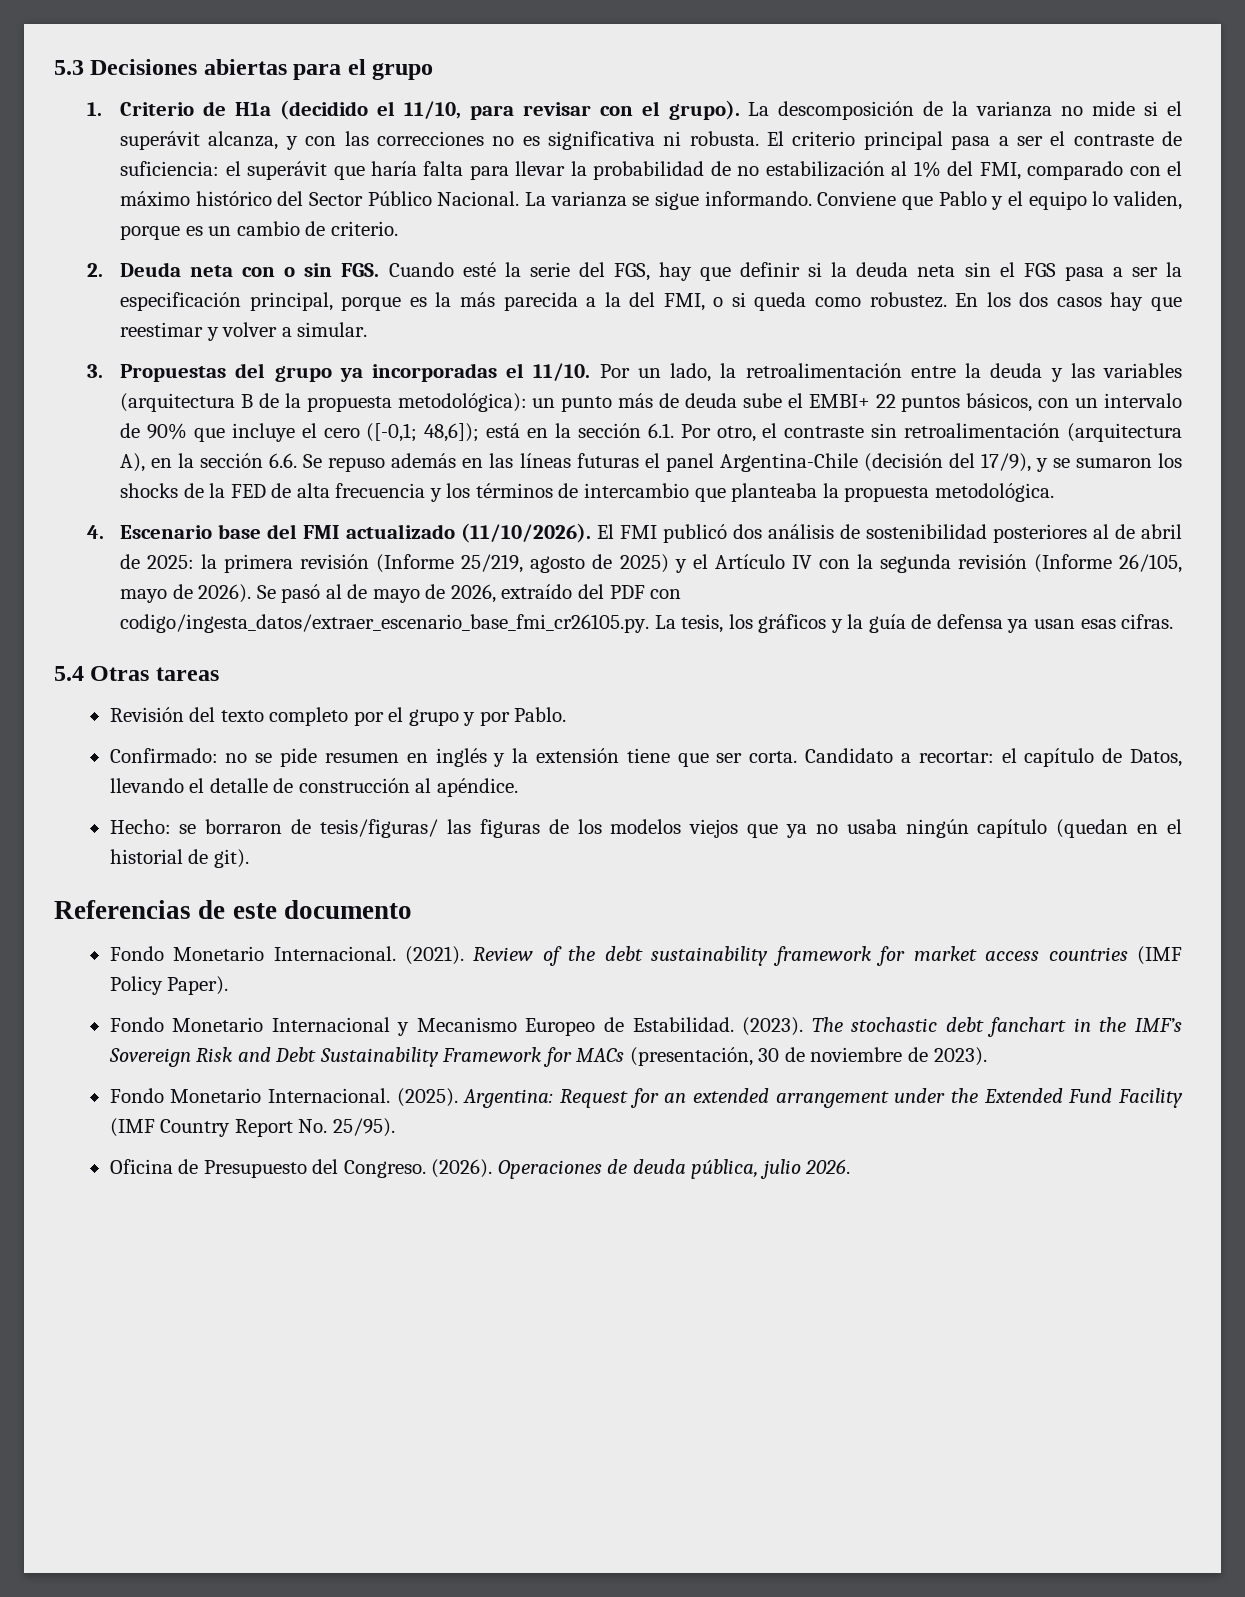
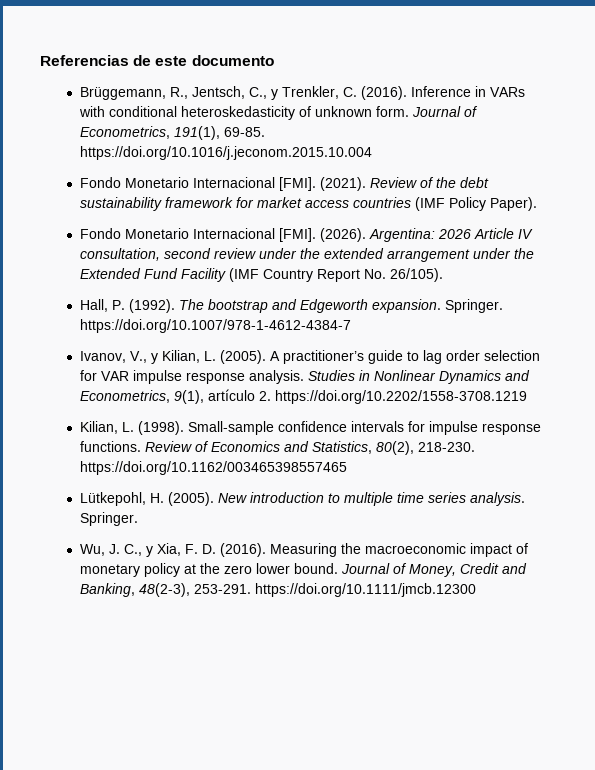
[54,59,434,80] [87,100,1183,120] [120,131,1182,150] [120,161,1183,180] [120,191,1183,210] [120,221,398,240] [87,262,1182,281] [120,292,1182,311] [120,322,368,341] [87,363,1183,382] [120,393,1183,412] [120,423,1183,442] [120,453,1182,472] [120,483,1054,502] [87,523,1182,543] [120,554,1182,573] [120,584,682,603] [120,614,1174,633] [54,666,219,681] [109,707,567,726] [109,748,1182,767] [109,778,518,797] [109,819,1182,838] [109,849,249,868] [54,900,412,919] [109,946,396,961] 5.3 Decisiones abiertas para el grupo // 1. Criterio de H1a (decidido el 11/10, para revisar con el grupo). La descomposición de la varianza no mide si el superávit alcanza, y con las correcciones no es significativa ni robusta. El criterio principal pasa a ser el contraste de suficiencia: el superávit que haría falta para llevar la probabilidad de no estabilización al 1% del FMI, comparado con el máximo histórico del Sector Público Nacional. La varianza se sigue informando. Conviene que Pablo y el equipo lo validen, porque es un cambio de criterio. // 2. Deuda neta con o sin FGS. Cuando esté la serie del FGS, hay que definir si la deuda neta sin el FGS pasa a ser la especificación principal, porque es la más parecida a la del FMI, o si queda como robustez. En los dos casos hay que reestimar y volver a simular. // 3. Propuestas del grupo ya incorporadas el 11/10. Por un lado, la retroalimentación entre la deuda y las variables (arquitectura B de la propuesta metodológica): un punto más de deuda sube el EMBI+ 22 puntos básicos, con un intervalo de 90% que incluye el cero ([-0,1; 48,6]); está en la sección 6.1. Por otro, el contraste sin retroalimentación (arquitectura A), en la sección 6.6. Se repuso además en las líneas futuras el panel Argentina-Chile (decisión del 17/9), y se sumaron los shocks de la FED de alta frecuencia y los términos de intercambio que planteaba la propuesta metodológica. // 4. Escenario base del FMI actualizado (11/10/2026). El FMI publicó dos análisis de sostenibilidad posteriores al de abril de 2025: la primera revisión (Informe 25/219, agosto de 2025) y el Artículo IV con la segunda revisión (Informe 26/105, mayo de 2026). Se pasó al de mayo de 2026, extraído del PDF con codigo/ingesta_datos/extraer_escenario_base_fmi_cr26105.py. La tesis, los gráficos y la guía de defensa ya usan esas cifras. // 5.4 Otras tareas // Revisión del texto completo por el grupo y por Pablo. // Confirmado: no se pide resumen en inglés y la extensión tiene que ser corta. Candidato a recortar: el capítulo de Datos, llevando el detalle de construcción al apéndice. // Hecho: se borraron de tesis/figuras/ las figuras de los modelos viejos que ya no usaba ningún capítulo (quedan en el historial de git). // Referencias de este documento // Fondo Monetario Internacional. -> [40,55,274,66] [80,86,526,100] [79,106,479,120] [80,126,266,140] [80,146,373,160] [80,177,317,191] Referencias de este documento // Brüggemann, R., Jentsch, C., y Trenkler, C. (2016). Inference in VARs with conditional heteroskedasticity of unknown form. Journal of Econometrics, 191(1), 69-85. https://doi.org/10.1016/j.jeconom.2015.10.004 // Fondo Monetario Internacional [FMI].
[397,1017,1183,1037] [108,1047,987,1067] [109,1088,687,1108] y Mecanismo Europeo de Estabilidad. (2023). The stochastic debt fanchart in the IMF’s Sovereign Risk and Debt Sustainability Framework for MACs (presentación, 30 de noviembre de 2023). // Fondo Monetario Internacional. (2025). Argentina: Request for an -> [279,228,534,242] [80,248,321,261] [FMI]. (2026). Argentina: 2026 Article IV consultation, second review under the
[332,1118,395,1137] [109,1159,851,1179] 25/95). // Oficina de Presupuesto del Congreso. (2026). Operaciones de deuda pública, julio 2026. -> [390,268,444,282] [80,299,504,313] [80,319,352,333] [80,350,541,364] [80,370,531,384] [80,389,528,404] [80,421,542,435] [80,441,476,455] [80,461,348,475] [80,492,526,506] [80,512,139,526] [80,543,529,557] [80,563,528,577] [80,583,477,597] 26/105). // Hall, P. (1992). The bootstrap and Edgeworth expansion. Springer. https://doi.org/10.1007/978-1-4612-4384-7 // Ivanov, V., y Kilian, L. (2005). A practitioner’s guide to lag order selection for VAR impulse response analysis. Studies in Nonlinear Dynamics and Econometrics, 9(1), artículo 2. https://doi.org/10.2202/1558-3708.1219 // Kilian, L. (1998). Small-sample confidence intervals for impulse response functions. Review of Economics and Statistics, 80(2), 218-230. https://doi.org/10.1162/003465398557465 // Lütkepohl, H. (2005). New introduction to multiple time series analysis. Springer. // Wu, J. C., y Xia, F. D. (2016). Measuring the macroeconomic impact of monetary policy at the zero lower bound. Journal of Money, Credit and Banking, 48(2-3), 253-291. https://doi.org/10.1111/jmcb.12300

